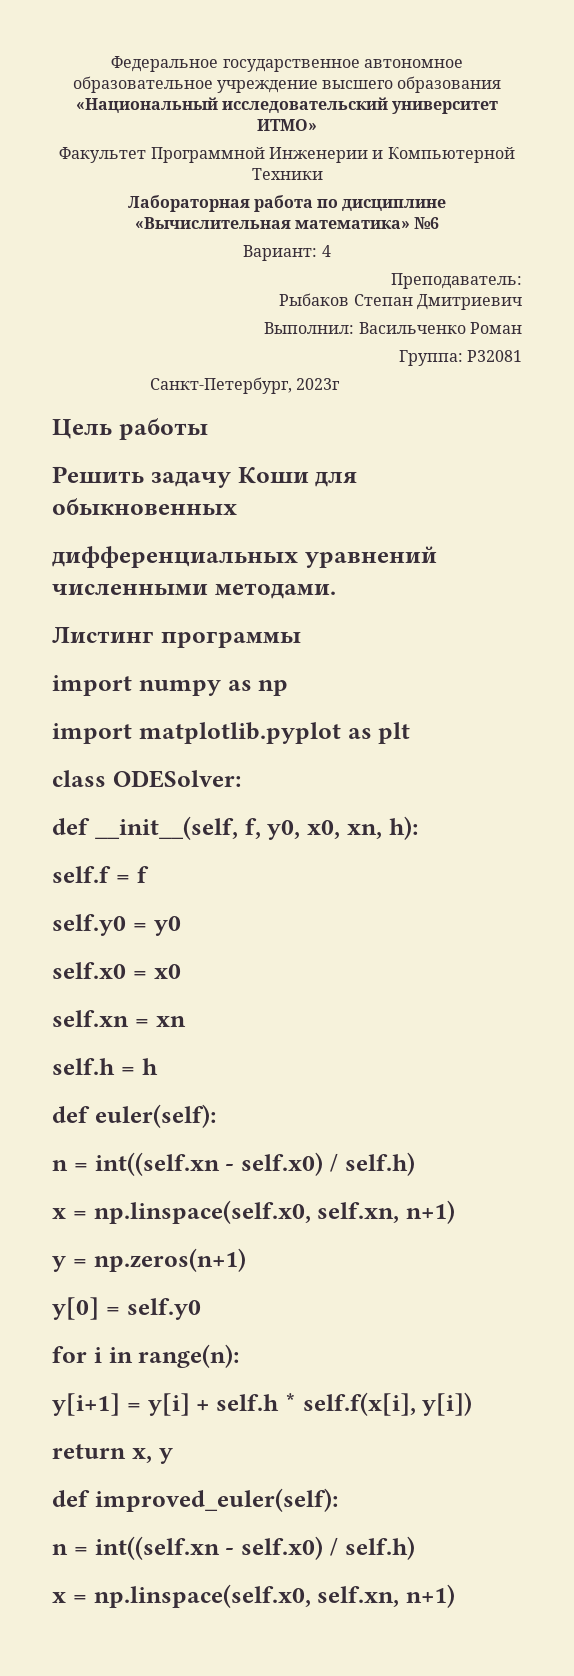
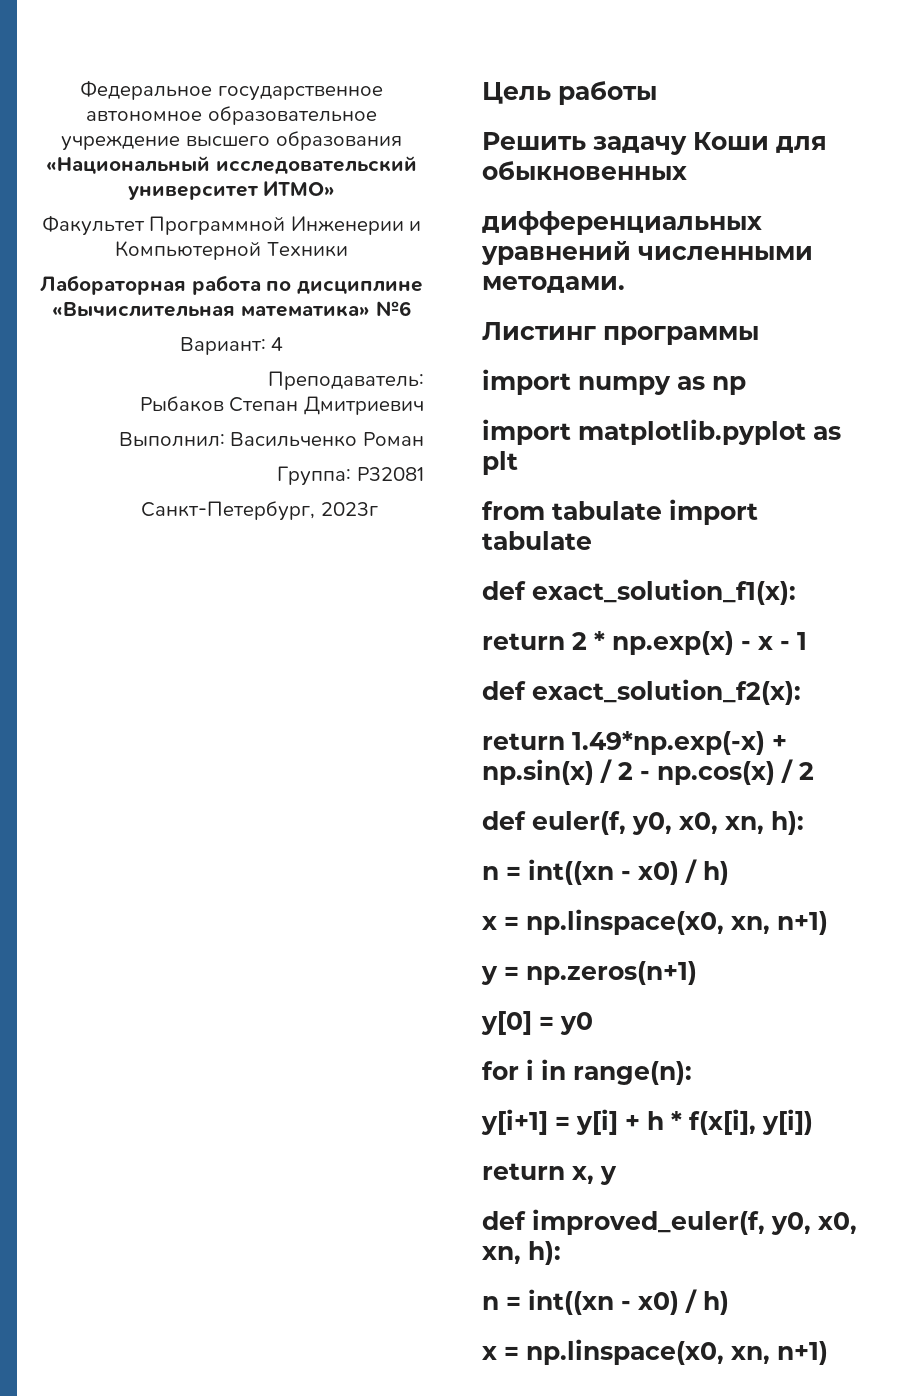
[52,770,241,788] [52,816,418,840] [52,866,149,883] [52,914,181,936] [52,962,181,979] [52,1010,186,1027] [52,1058,158,1075] [52,1104,216,1128] [52,1152,415,1176] [52,1200,400,1224] class ODESolver: // def __init__(self, f, y0, x0, xn, h): // self.f = f // self.y0 = y0 // self.x0 = x0 // self.xn = xn // self.h = h // def euler(self): // n = int((self.xn - self.x0) / self.h) // x = np.linspace(self.x0, self.xn, -> [482,499,758,525] [482,531,592,550] [482,579,796,605] [482,631,807,655] [482,679,801,705] [482,731,787,755] [482,759,814,785] [482,811,804,835] [482,859,729,885] [482,909,770,935] from tabulate import tabulate // def exact_solution_f1(x): // return 2 * np.exp(x) - x - 1 // def exact_solution_f2(x): // return 1.49*np.exp(-x) + np.sin(x) / 2 - np.cos(x) / 2 // def euler(f, y0, x0, xn, h): // n = int((xn - x0) / h) // x = np.linspace(x0, xn,
[126,1298,201,1320] self.y0 -> [560,1012,593,1035] y0
[216,1392,416,1416] self.h * self.f(x[i], -> [647,1109,756,1135] h * f(x[i],
[94,1488,338,1512] [52,1536,415,1560] [52,1584,400,1608] improved_euler(self): // n = int((self.xn - self.x0) / self.h) // x = np.linspace(self.x0, self.xn, -> [532,1209,857,1235] [482,1241,561,1265] [482,1289,729,1315] [482,1339,770,1365] improved_euler(f, y0, x0, xn, h): // n = int((xn - x0) / h) // x = np.linspace(x0, xn,

